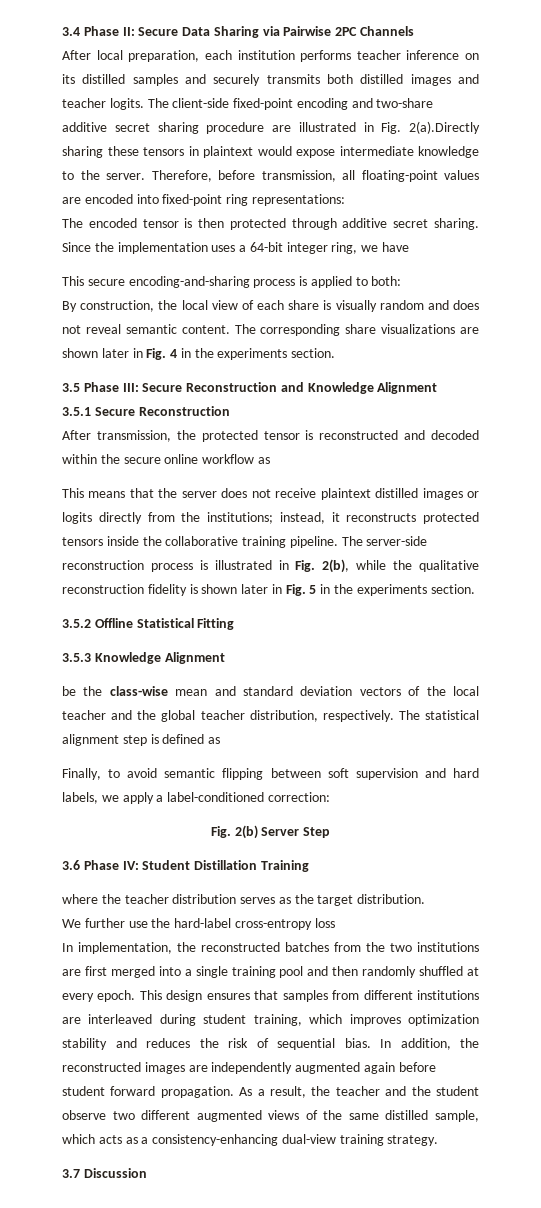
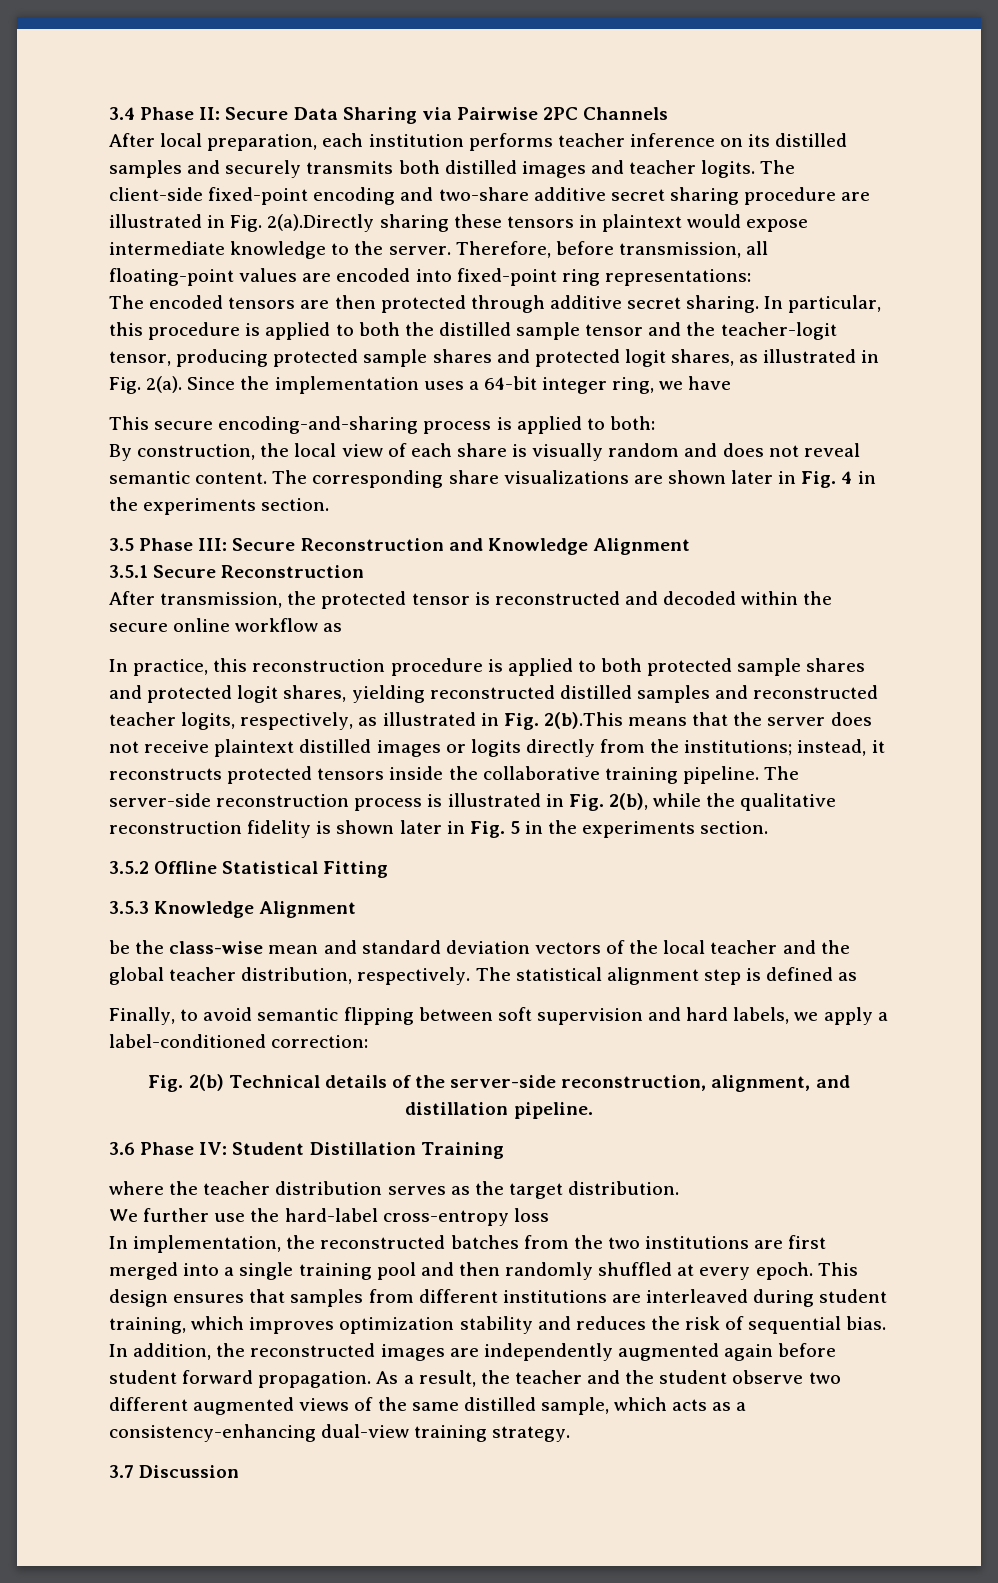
[142,218,193,228] tensor is -> [228,297,330,309] tensors are
(479, 224) none -> [764,295,882,313] [109,322,837,340] [109,349,880,367] [109,376,183,394] In particular, this procedure is applied to both the distilled sample tensor and the teacher-logit tensor, producing protected sample shares and protected logit shares, as illustrated in Fig. 2(a).
[62,488,84,498] This -> [109,658,866,676] [109,685,879,703] [109,712,623,730] In practice, this reconstruction procedure is applied to both protected sample shares and protected logit shares, yielding reconstructed distilled samples and reconstructed teacher logits, respectively, as illustrated in Fig. 2(b).This
[261,827,331,838] Server Step -> [228,1075,850,1092] [405,1102,593,1119] Technical details of the server-side reconstruction, alignment, and distillation pipeline.

